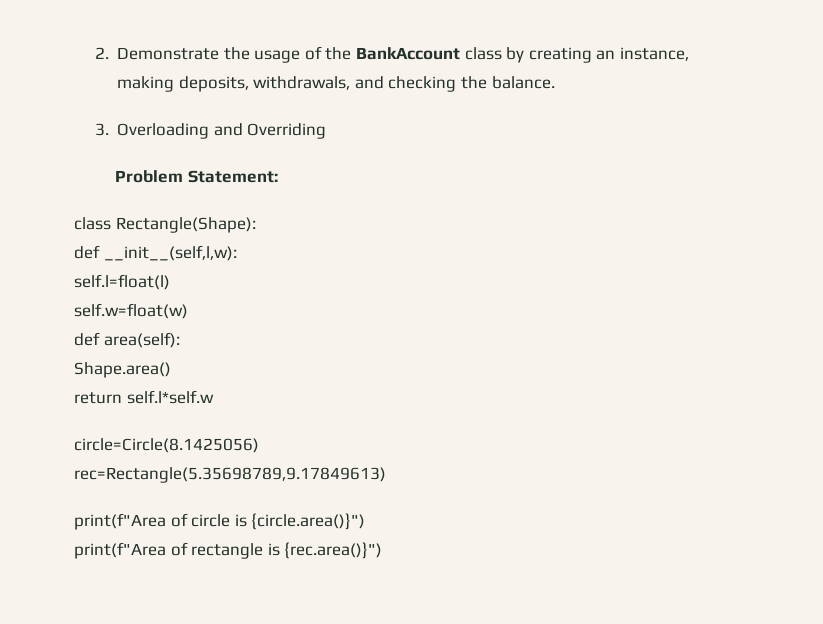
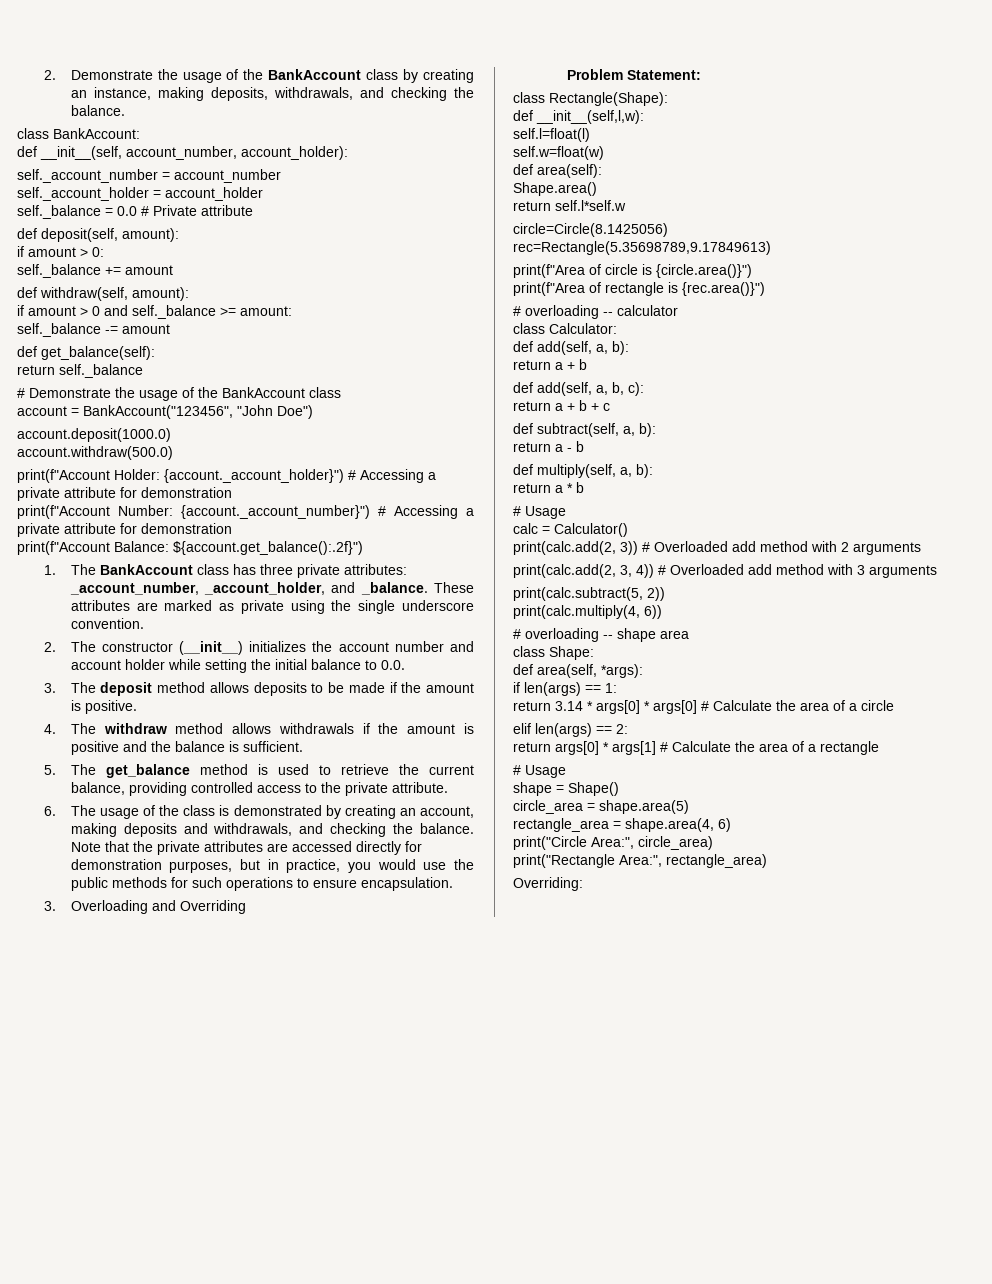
(555, 82) none -> [17,128,140,139] [17,146,348,160] [17,169,281,183] [17,187,263,201] [17,205,253,219] [17,228,179,242] [17,246,104,257] [17,264,173,278] [17,287,189,301] [17,305,292,319] [17,323,170,337] [17,346,155,360] [17,364,143,378] [17,387,341,401] [17,405,313,419] [17,428,171,442] [17,446,173,460] [17,469,436,483] [17,487,232,501] [17,505,474,519] [17,523,232,537] [17,541,363,555] [43,564,407,578] [69,582,474,595] [70,600,475,614] [70,618,144,629] [43,641,474,655] [70,659,405,673] [43,682,474,696] [70,700,137,714] [43,723,475,734] [70,741,303,755] [43,764,475,778] [70,782,448,796] [43,805,475,819] [70,823,475,837] [70,841,422,855] [70,859,475,873] [70,877,453,891] // class BankAccount: // def __init__(self, account_number, account_holder): // self._account_number = account_number // self._account_holder = account_holder // self._balance = 0.0 # Private attribute // def deposit(self, amount): // if amount > 0: // self._balance += amount // def withdraw(self, amount): // if amount > 0 and self._balance >= amount: // self._balance -= amount // def get_balance(self): // return self._balance // # Demonstrate the usage of the BankAccount class // account = BankAccount("123456", "John Doe") // account.deposit(1000.0) // account.withdraw(500.0) // print(f"Account Holder: {account._account_holder}") # Accessing a private attribute for demonstration // print(f"Account Number: {account._account_number}") # Accessing a private attribute for demonstration // print(f"Account Balance: ${account.get_balance():.2f}") // 1. The BankAccount class has three private attributes: _account_number, _account_holder, and _balance. These attributes are marked as private using the single underscore convention. // 2. The constructor (__init__) initializes the account number and account holder while setting the initial balance to 0.0. // 3. The deposit method allows deposits to be made if the amount is positive. // 4. The withdraw method allows withdrawals if the amount is positive and the balance is sufficient. // 5. The get_balance method is used to retrieve the current balance, providing controlled access to the private attribute. // 6. The usage of the class is demonstrated by creating an account, making deposits and withdrawals, and checking the balance. Note that the private attributes are accessed directly for demonstration purposes, but in practice, you would use the public methods for such operations to ensure encapsulation.
(383, 550) none -> [513,305,678,319] [513,323,617,334] [513,341,629,355] [513,359,587,370] [513,382,644,396] [513,400,610,411] [513,423,656,437] [513,441,584,452] [513,464,653,478] [513,482,584,493] [513,506,566,519] [513,523,628,537] [513,541,921,555] [513,564,937,578] [513,587,665,601] [513,605,662,619] [513,628,689,642] [513,646,594,660] [513,664,643,678] [513,682,617,696] [513,700,894,714] [513,723,628,737] [513,741,879,755] [513,765,566,778] [513,782,619,796] [513,800,689,814] [513,818,731,832] [513,836,713,850] [513,854,767,868] [513,877,583,891] // # overloading -- calculator // class Calculator: // def add(self, a, b): // return a + b // def add(self, a, b, c): // return a + b + c // def subtract(self, a, b): // return a - b // def multiply(self, a, b): // return a * b // # Usage // calc = Calculator() // print(calc.add(2, 3)) # Overloaded add method with 2 arguments // print(calc.add(2, 3, 4)) # Overloaded add method with 3 arguments // print(calc.subtract(5, 2)) // print(calc.multiply(4, 6)) // # overloading -- shape area // class Shape: // def area(self, *args): // if len(args) == 1: // return 3.14 * args[0] * args[0] # Calculate the area of a circle // elif len(args) == 2: // return args[0] * args[1] # Calculate the area of a rectangle // # Usage // shape = Shape() // circle_area = shape.area(5) // rectangle_area = shape.area(4, 6) // print("Circle Area:", circle_area) // print("Rectangle Area:", rectangle_area) // Overriding:

